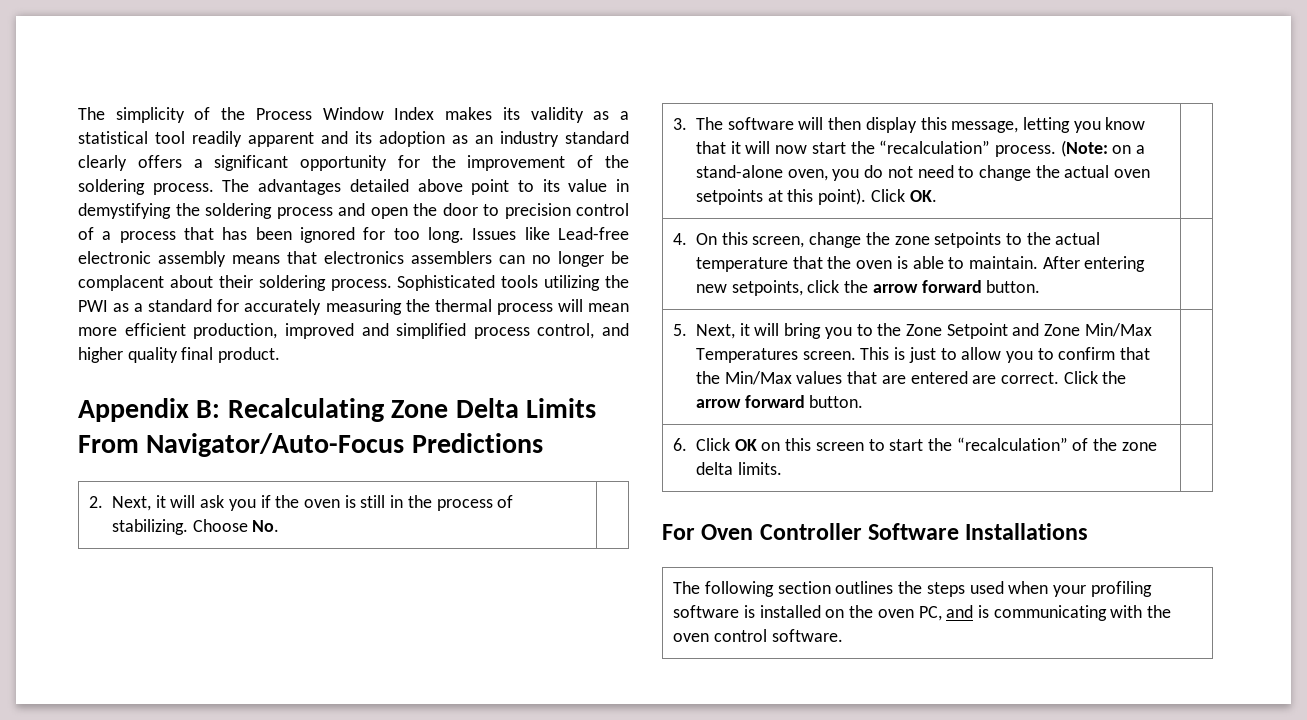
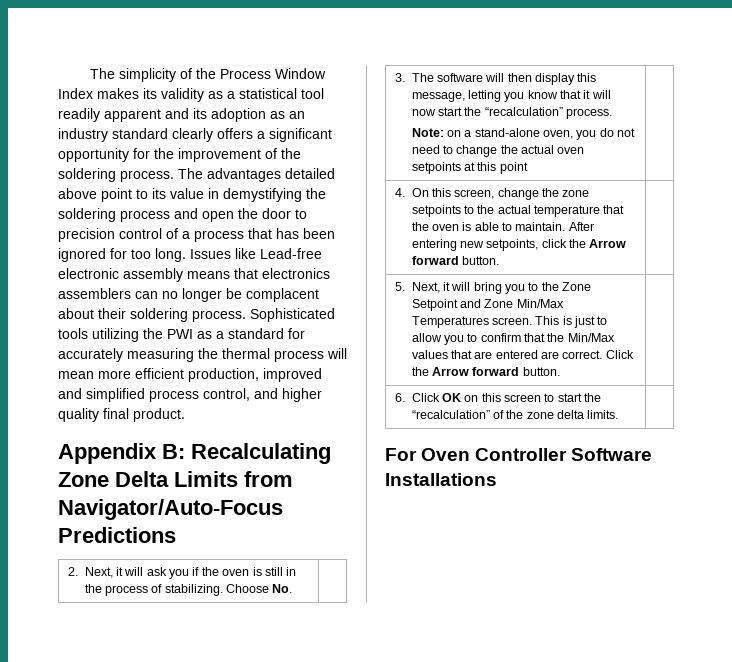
[78,435,139,453] From -> [244,471,293,487] from
[1060,140,1108,157] (Note: -> [411,128,444,137] // Note:
[818,188,937,205] point). Click OK. -> [499,162,528,174] point
[872,284,918,293] arrow -> [589,239,627,248] Arrow
[695,399,741,408] arrow -> [431,367,469,376] Arrow
[673,581,1152,597] [673,605,1172,621] [673,629,843,642] // The following section outlines the steps used when your profiling software is installed on the oven PC, and is communicating with the oven control software. -> (497, 479) none

